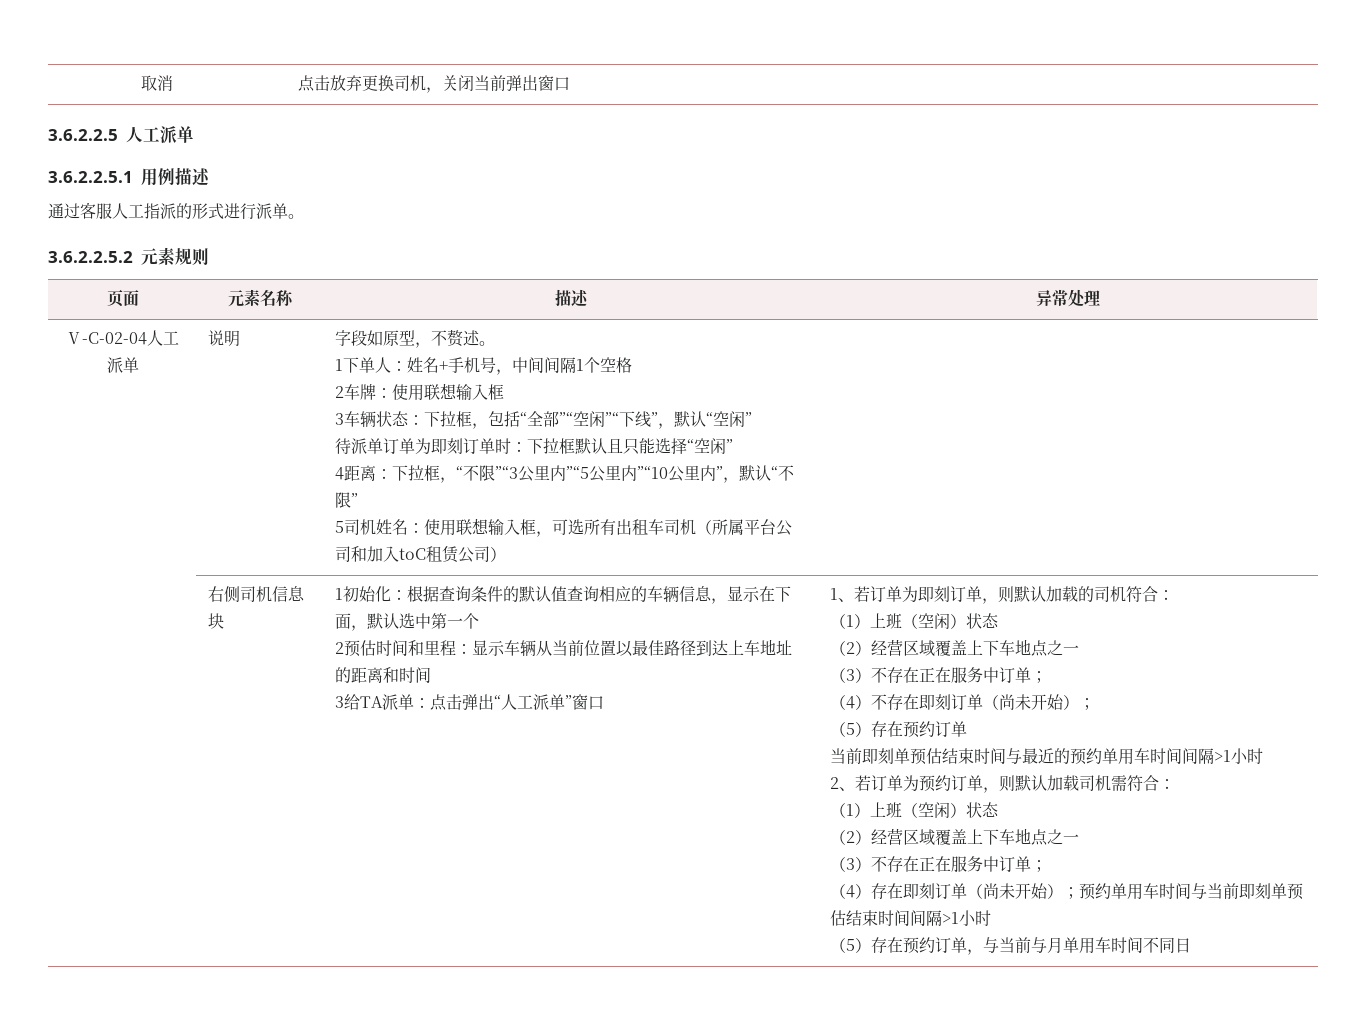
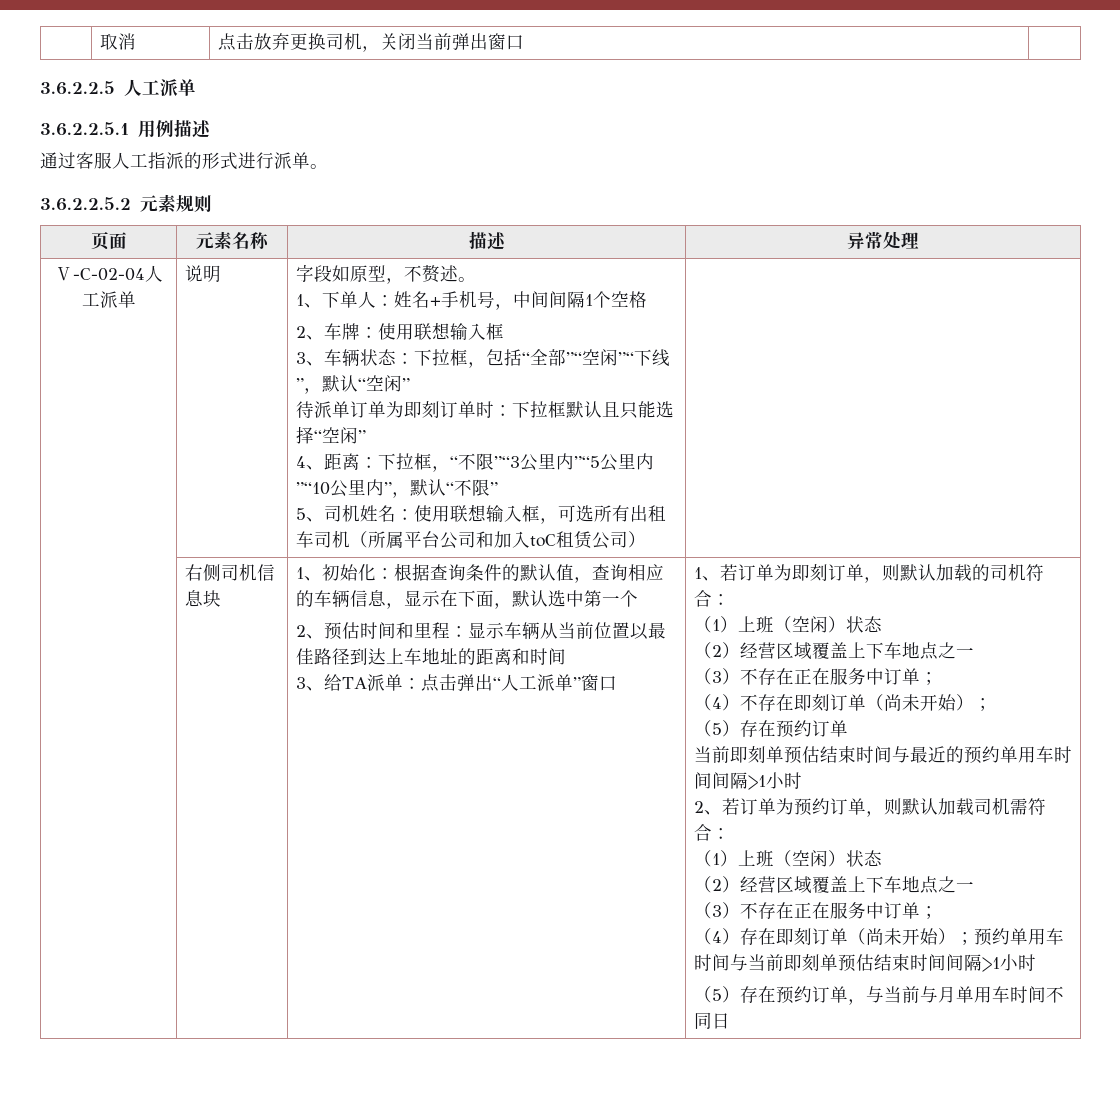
(344, 365) none -> [303,303,322,308] 、
(345, 392) none -> [305,335,324,340] 、
(345, 419) none -> [305,361,324,366] 、
(345, 473) none -> [305,465,324,470] 、
(345, 527) none -> [305,517,324,522] 、
(344, 594) none -> [303,576,322,581] 、
(568, 594) none -> [573,577,592,583] ，
(345, 648) none -> [305,634,324,639] 、
(345, 702) none -> [305,686,324,691] 、

